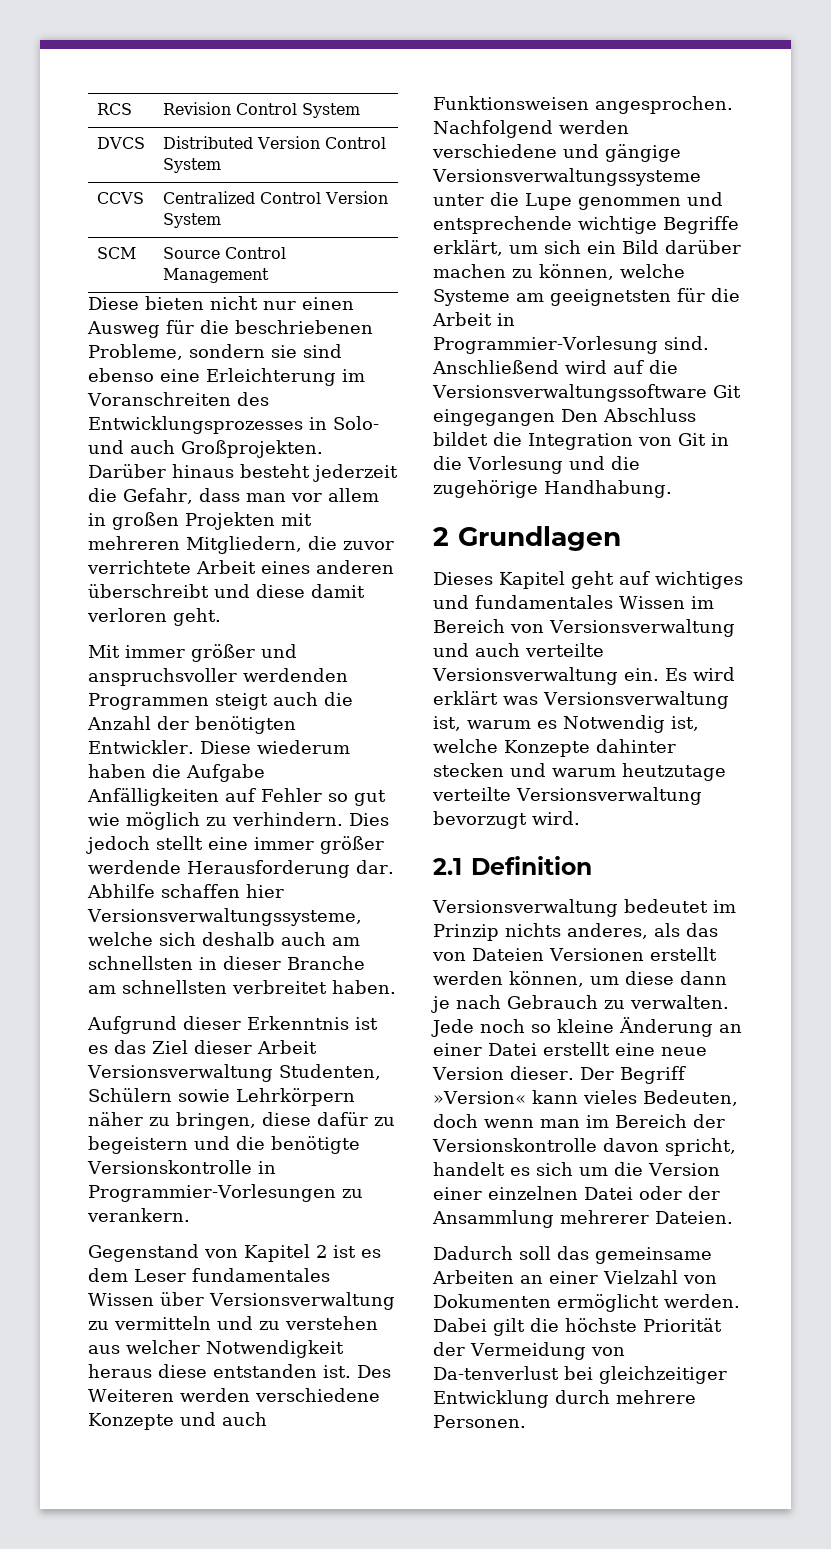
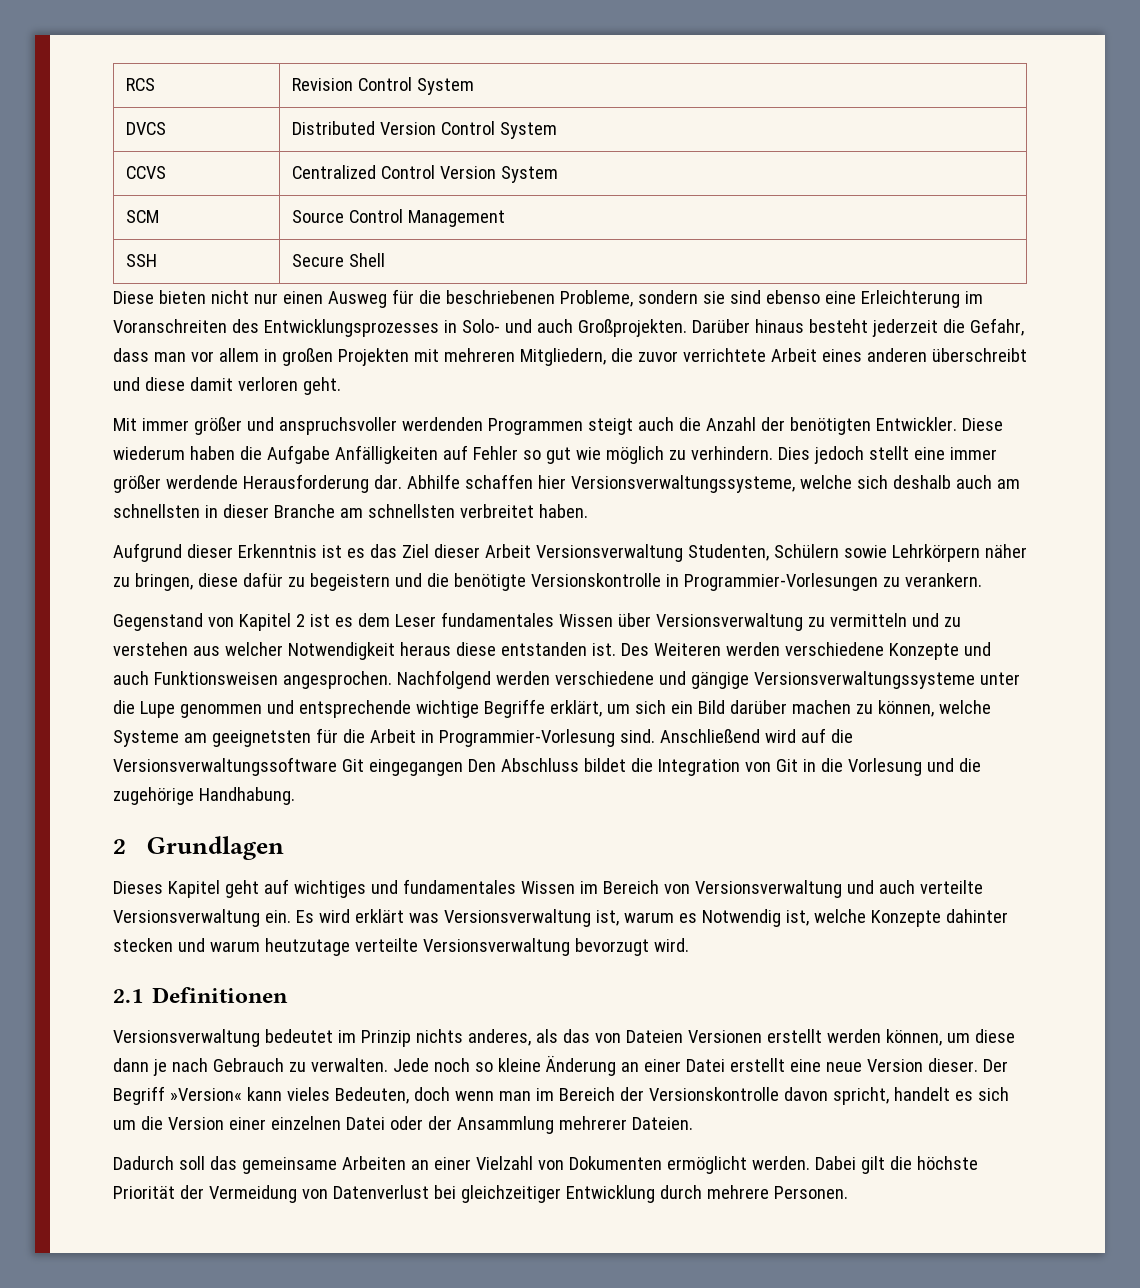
(269, 275) none -> [125,254,157,267] [291,253,385,267] // SSH | Secure Shell
[471,856,592,875] Definition -> [152,987,289,1003] Definitionen
[433,1366,559,1380] Da-tenverlust -> [332,1185,429,1199] Datenverlust

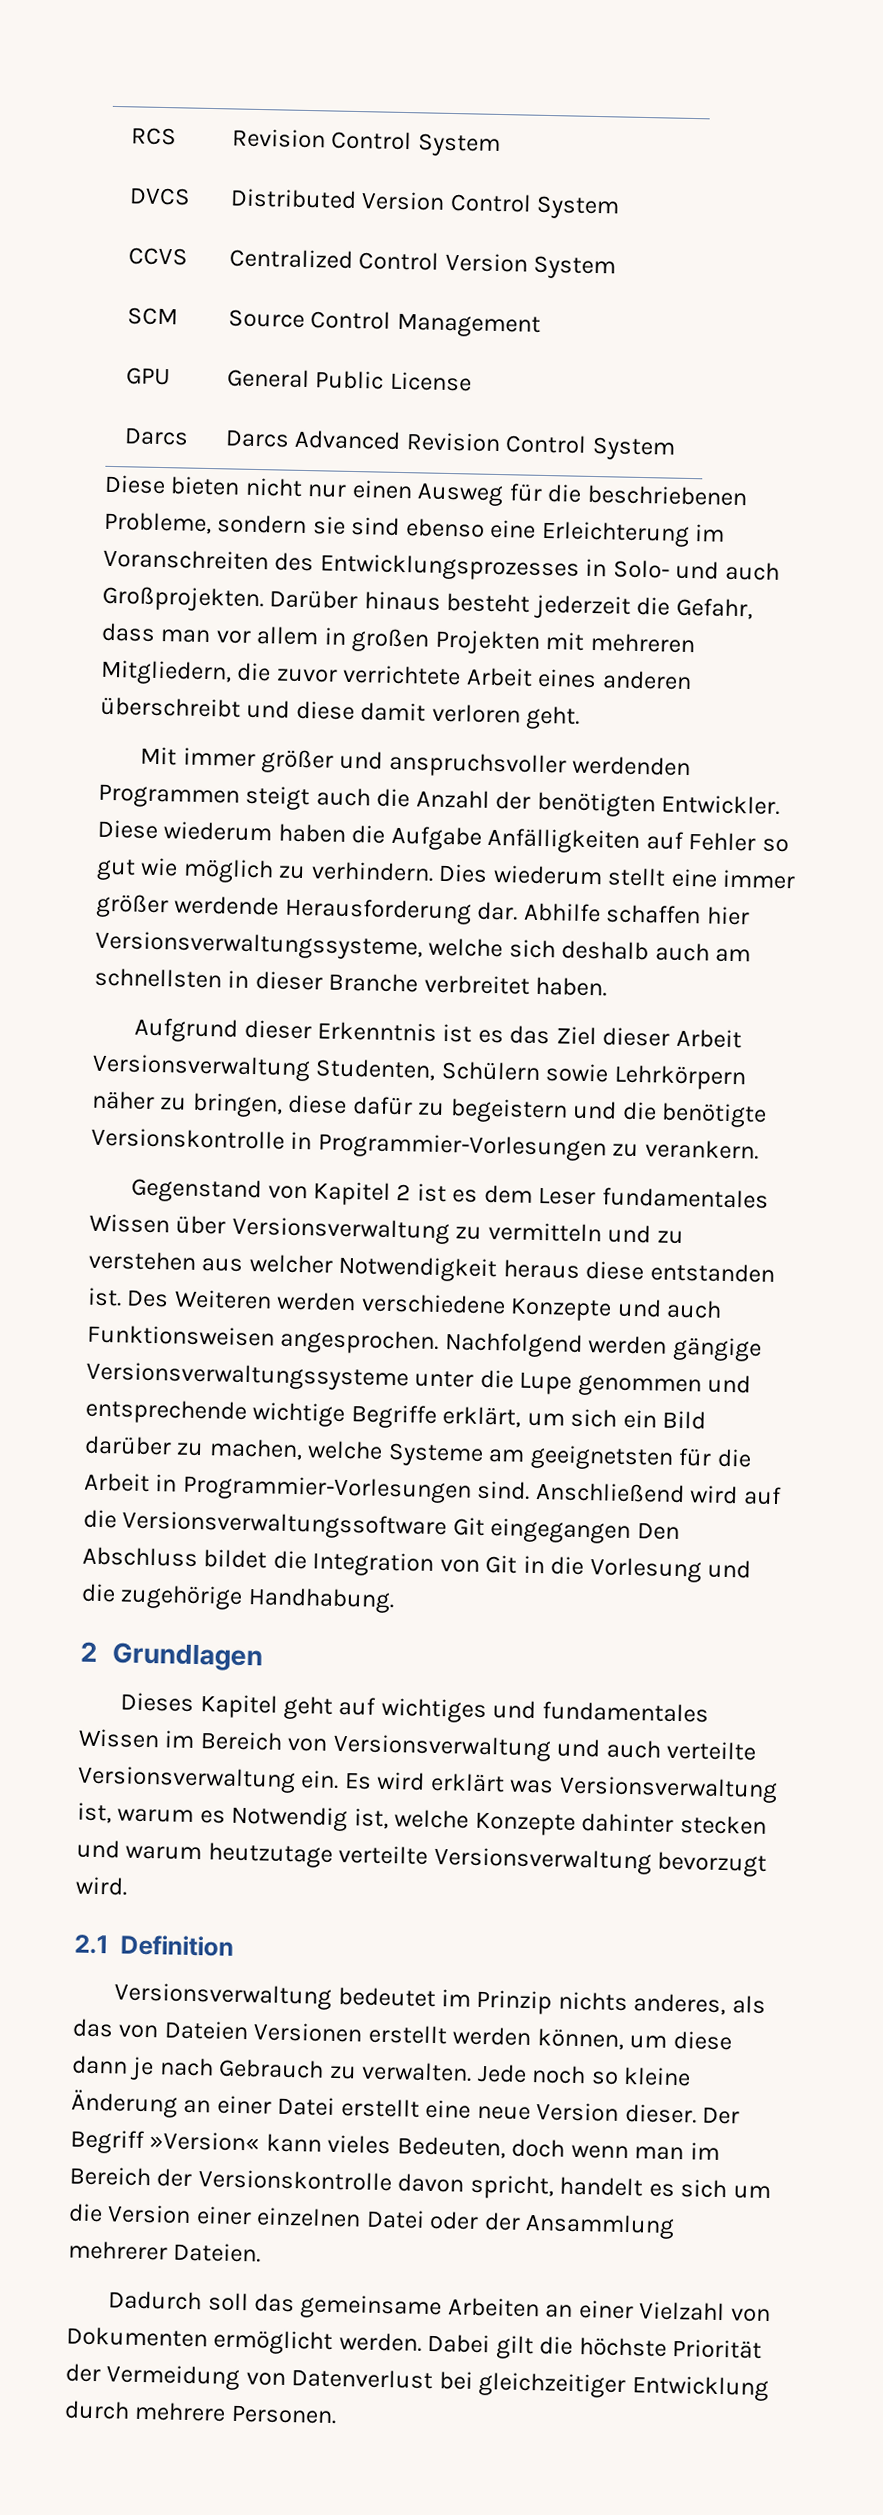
[125,254,157,267] [291,253,385,267] SSH | Secure Shell -> [125,367,171,386] [226,368,472,392] [123,427,189,446] [224,429,676,461] GPU | General Public License // Darcs | Darcs Advanced Revision Control System
[813,446,864,464] jedoch -> [492,864,603,886] wiederum
[339,504,455,518] am schnellsten -> (419, 982) none
[554,671,686,685] verschiedene und -> (668, 1345) none
[791,700,934,717] machen zu können, -> [176,1438,303,1461] zu machen,
[438,729,615,747] Programmier-Vorlesung -> [181,1474,472,1504] Programmier-Vorlesungen
[152,987,289,1003] Definitionen -> [120,1934,234,1957] Definition

